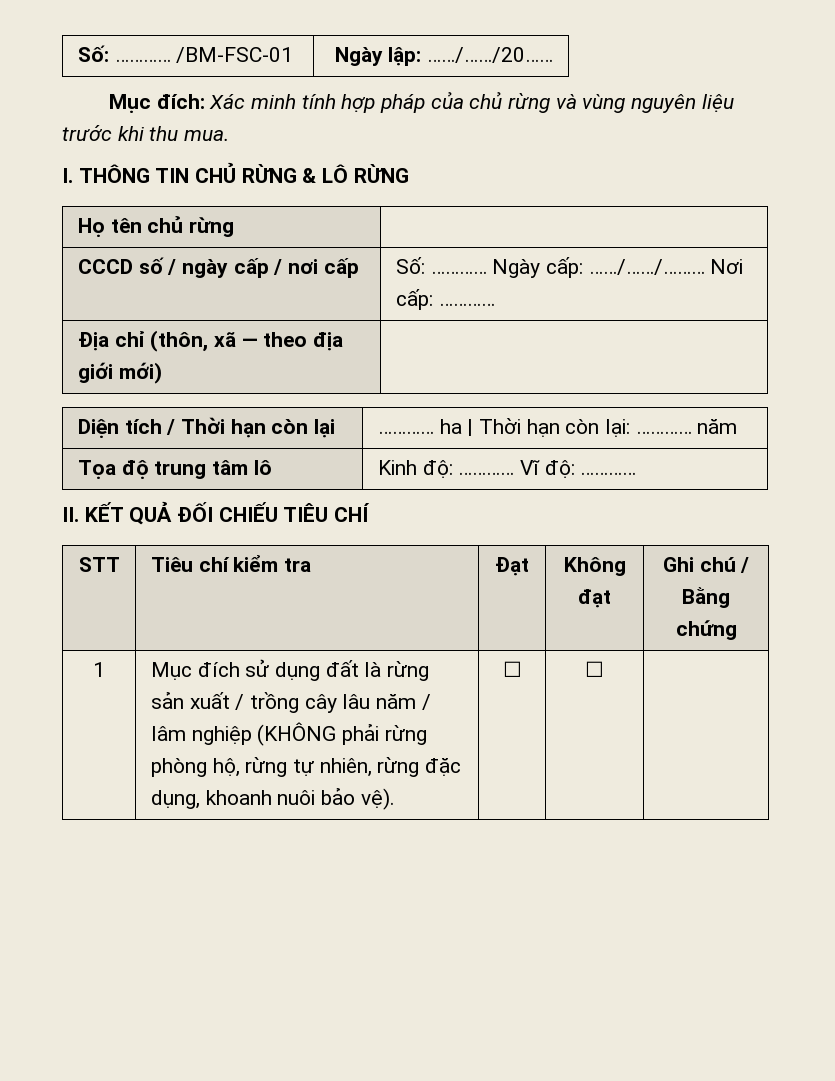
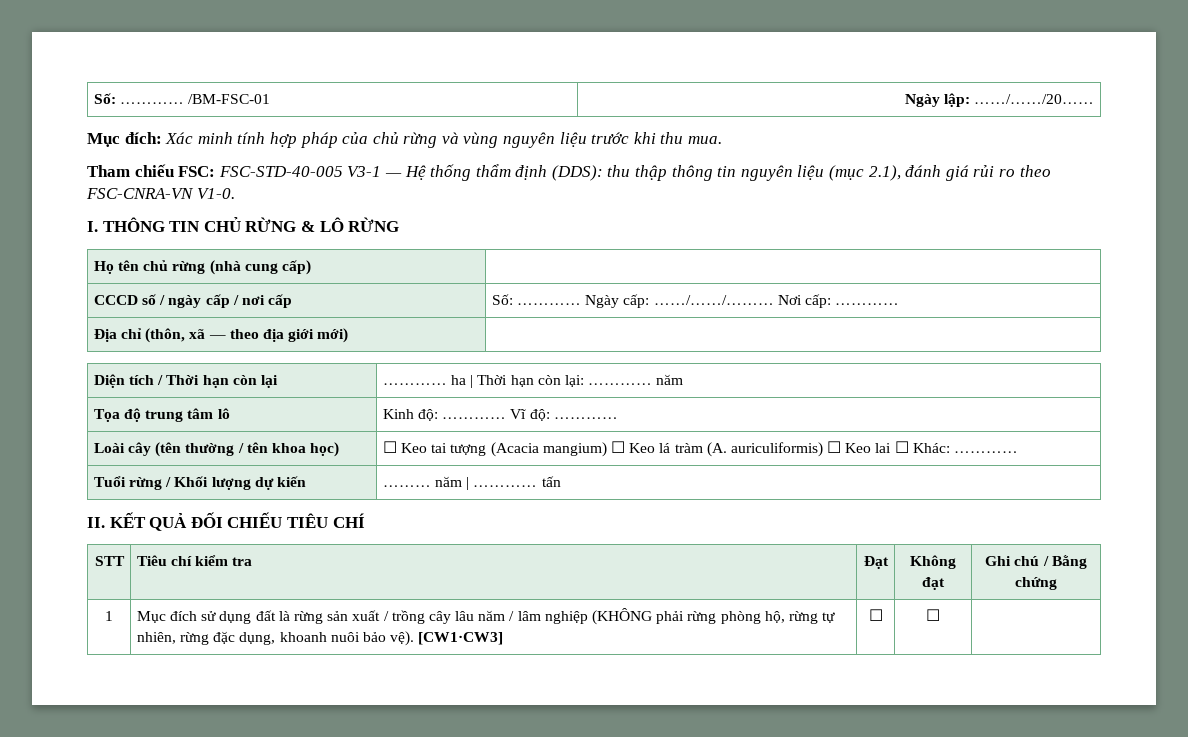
(230, 135) none -> [87,164,1051,181] [86,188,235,199] // Tham chiếu FSC: FSC-STD-40-005 V3-1 — Hệ thống thẩm định (DDS): thu thập thông tin nguyên liệu (mục 2.1), đánh giá rủi ro theo FSC-CNRA-VN V1-0.
(234, 227) none -> [209,260,311,275] (nhà cung cấp)
(637, 473) none -> [93,442,340,457] [382,441,1018,457] [93,476,306,490] [382,476,561,490] // Loài cây (tên thường / tên khoa học) | ☐ Keo tai tượng (Acacia mangium) ☐ Keo lá tràm (A. auriculiformis) ☐ Keo lai ☐ Khác: ………… // Tuổi rừng / Khối lượng dự kiến | ……… năm | ………… tấn
(395, 799) none -> [418,632,504,645] [CW1·CW3]

